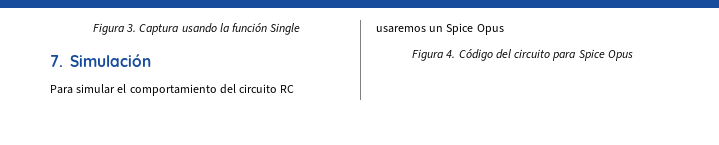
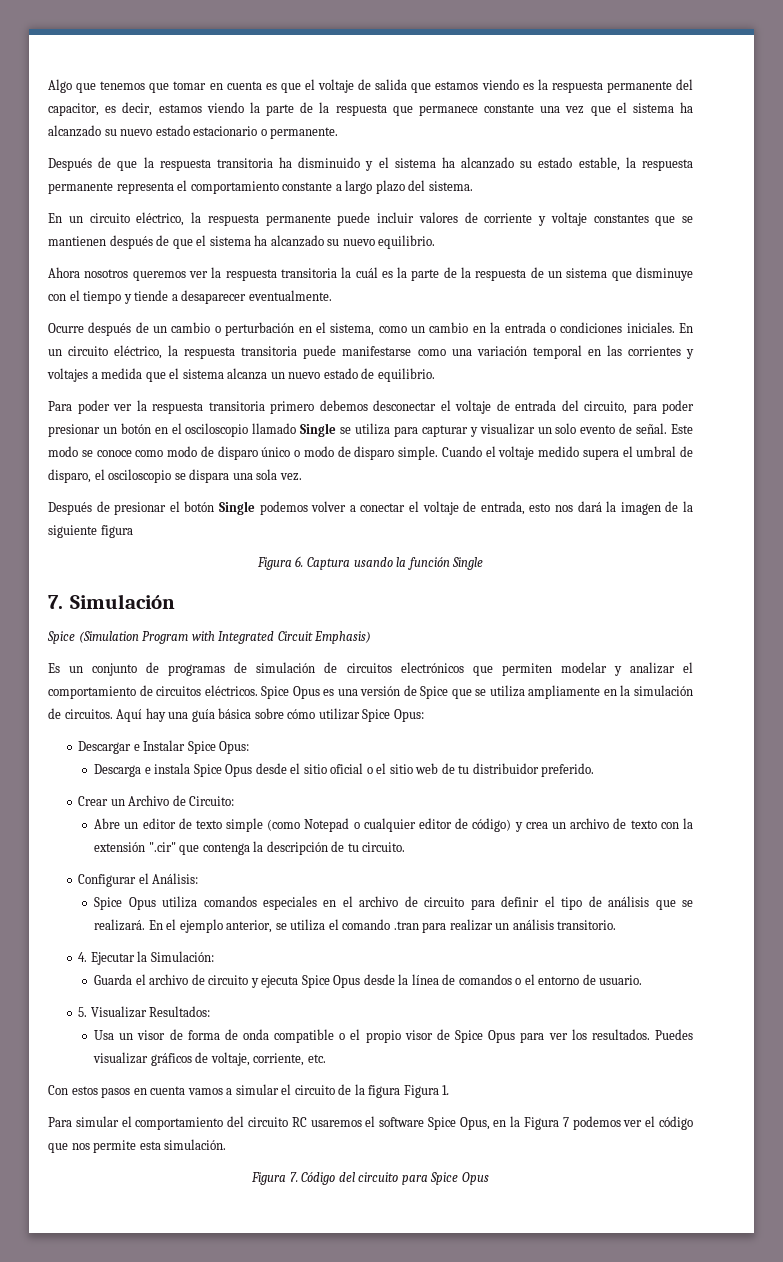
[92,23,137,35] Figura 3. -> [48,79,694,93] [48,102,693,116] [48,125,339,139] [48,157,693,171] [48,180,473,194] [48,212,693,226] [48,235,436,249] [48,267,693,281] [48,290,332,304] [48,322,693,336] [48,345,695,359] [47,368,435,382] [48,400,694,414] [48,423,694,437] [48,446,693,460] [48,469,302,483] [48,501,694,515] [48,525,133,538] [256,556,304,570] Algo que tenemos que tomar en cuenta es que el voltaje de salida que estamos viendo es la respuesta permanente del capacitor, es decir, estamos viendo la parte de la respuesta que permanece constante una vez que el sistema ha alcanzado su nuevo estado estacionario o permanente. // Después de que la respuesta transitoria ha disminuido y el sistema ha alcanzado su estado estable, la respuesta permanente representa el comportamiento constante a largo plazo del sistema. // En un circuito eléctrico, la respuesta permanente puede incluir valores de corriente y voltaje constantes que se mantienen después de que el sistema ha alcanzado su nuevo equilibrio. // Ahora nosotros queremos ver la respuesta transitoria la cuál es la parte de la respuesta de un sistema que disminuye con el tiempo y tiende a desaparecer eventualmente. // Ocurre después de un cambio o perturbación en el sistema, como un cambio en la entrada o condiciones iniciales. En un circuito eléctrico, la respuesta transitoria puede manifestarse como una variación temporal en las corrientes y voltajes a medida que el sistema alcanza un nuevo estado de equilibrio. // Para poder ver la respuesta transitoria primero debemos desconectar el voltaje de entrada del circuito, para poder presionar un botón en el osciloscopio llamado Single se utiliza para capturar y visualizar un solo evento de señal. Este modo se conoce como modo de disparo único o modo de disparo simple. Cuando el voltaje medido supera el umbral de disparo, el osciloscopio se dispara una sola vez. // Después de presionar el botón Single podemos volver a conectar el voltaje de entrada, esto nos dará la imagen de la siguiente figura // Figura 6.
(152, 60) none -> [47,631,372,644] [48,662,694,676] [48,685,694,699] [48,708,424,722] [78,740,250,754] [94,763,595,777] [78,795,235,806] [94,818,693,832] [94,841,406,855] [78,873,199,887] [94,896,693,910] [94,919,617,933] [78,951,214,965] [94,974,643,988] [78,1006,211,1018] [94,1029,693,1043] [93,1052,326,1066] [48,1084,450,1098] // Spice (Simulation Program with Integrated Circuit Emphasis) // Es un conjunto de programas de simulación de circuitos electrónicos que permiten modelar y analizar el comportamiento de circuitos eléctricos. Spice Opus es una versión de Spice que se utiliza ampliamente en la simulación de circuitos. Aquí hay una guía básica sobre cómo utilizar Spice Opus: // Descargar e Instalar Spice Opus: // Descarga e instala Spice Opus desde el sitio oficial o el sitio web de tu distribuidor preferido. // Crear un Archivo de Circuito: // Abre un editor de texto simple (como Notepad o cualquier editor de código) y crea un archivo de texto con la extensión ".cir" que contenga la descripción de tu circuito. // Configurar el Análisis: // Spice Opus utiliza comandos especiales en el archivo de circuito para definir el tipo de análisis que se realizará. En el ejemplo anterior, se utiliza el comando .tran para realizar un análisis transitorio. // 4. Ejecutar la Simulación: // Guarda el archivo de circuito y ejecuta Spice Opus desde la línea de comandos o el entorno de usuario. // 5. Visualizar Resultados: // Usa un visor de forma de onda compatible o el propio visor de Spice Opus para ver los resultados. Puedes visualizar gráficos de voltaje, corriente, etc. // Con estos pasos en cuenta vamos a simular el circuito de la figura Figura 1.
[429,23,504,35] [412,49,456,61] un Spice Opus // Figura 4. -> [365,1116,693,1130] [48,1139,227,1153] [251,1172,298,1185] el software Spice Opus, en la Figura 7 podemos ver el código que nos permite esta simulación. // Figura 7.

